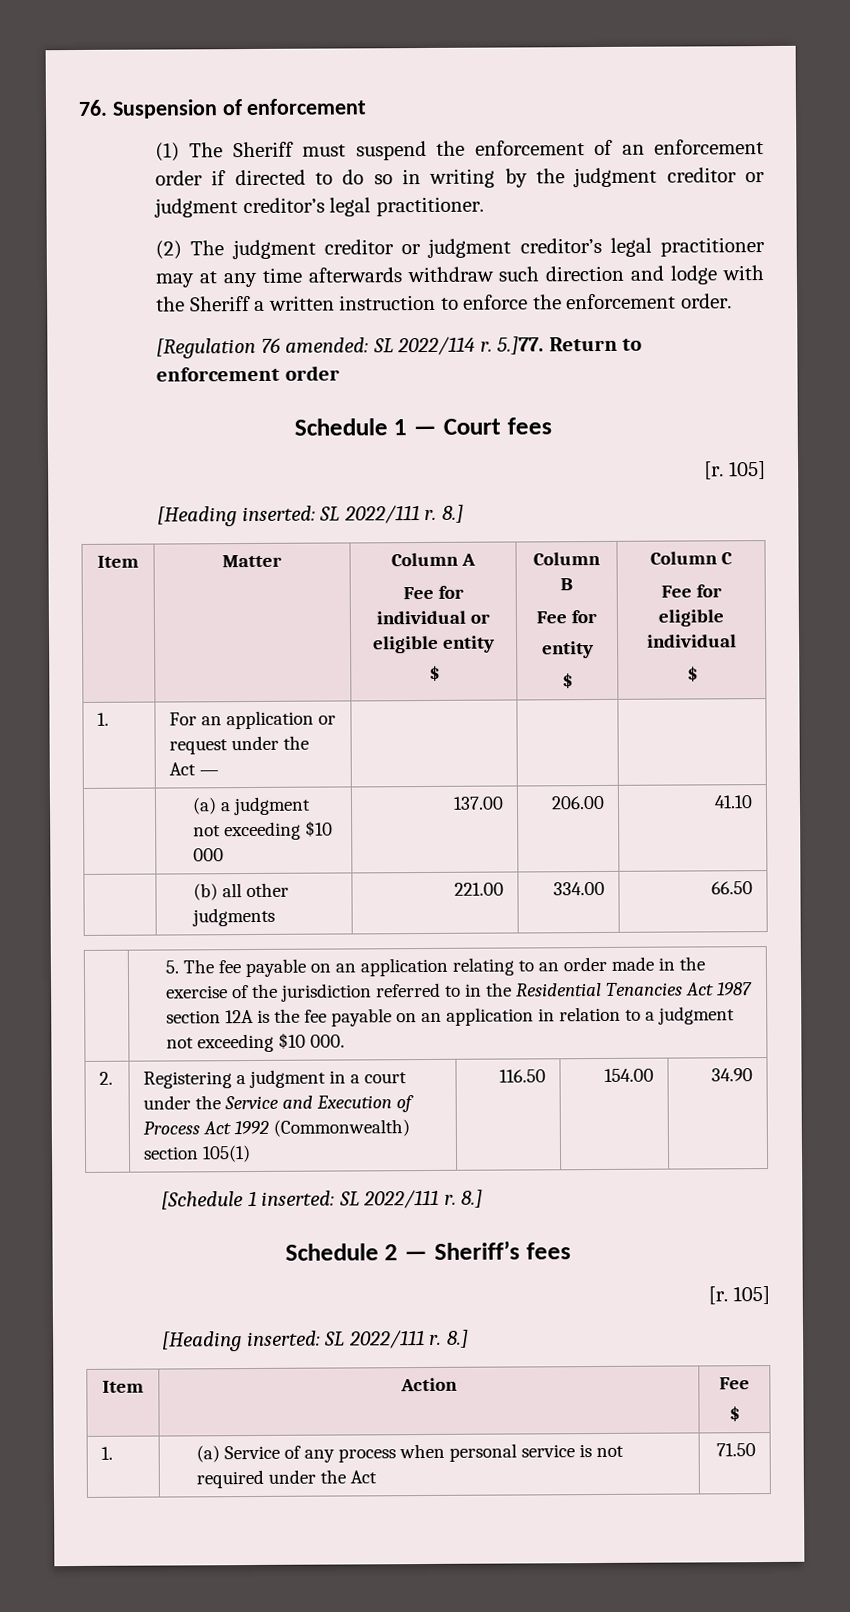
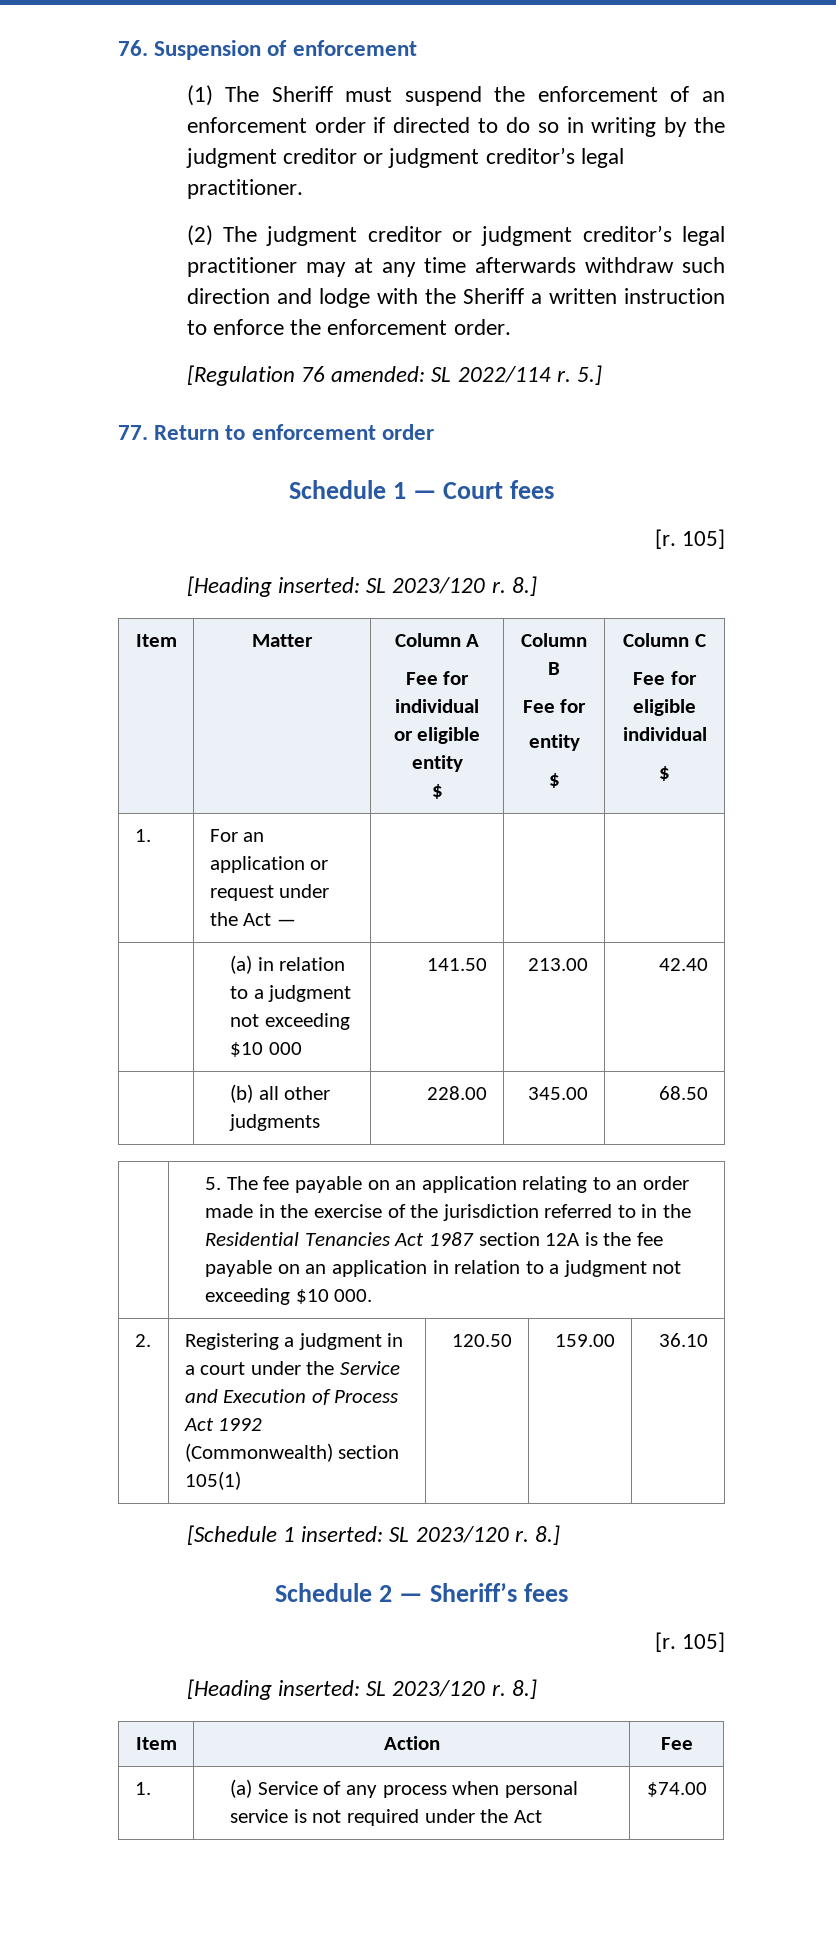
[497,336,545,355] 5.]77. -> [576,365,602,385] [118,425,148,440] 5.] // 77.
[343,505,420,524] 2022/111 -> [392,577,486,594] 2023/120
(218, 806) none -> [257,957,346,971] [230,986,249,999] in relation to
[452,796,504,810] [550,795,605,810] [713,795,753,809] 137.00 | 206.00 | 41.10 -> [427,958,488,971] [528,958,589,971] [659,958,709,971] 141.50 | 213.00 | 42.40
[453,882,504,896] [552,881,605,896] [710,881,753,895] 221.00 | 334.00 | 66.50 -> [427,1086,488,1100] [528,1087,589,1100] [659,1086,709,1100] 228.00 | 345.00 | 68.50
[498,1069,546,1083] [603,1068,654,1082] [710,1068,753,1082] 116.50 | 154.00 | 34.90 -> [452,1334,513,1347] [555,1334,616,1347] [659,1333,709,1347] 120.50 | 159.00 | 36.10
[363,1189,440,1209] 2022/111 -> [415,1526,509,1543] 2023/120
[348,1330,425,1349] 2022/111 -> [392,1680,486,1697] 2023/120
[729,1406,740,1422] // $ -> (693, 1743) none
[715,1443,756,1457] 71.50 -> [647,1782,708,1797] $74.00

